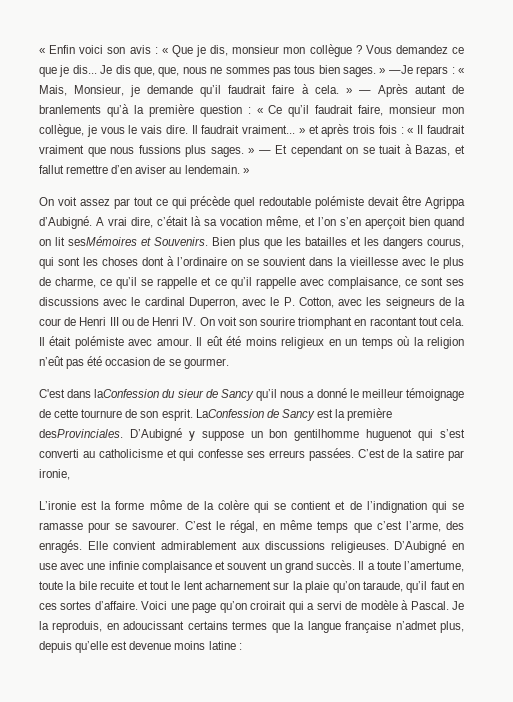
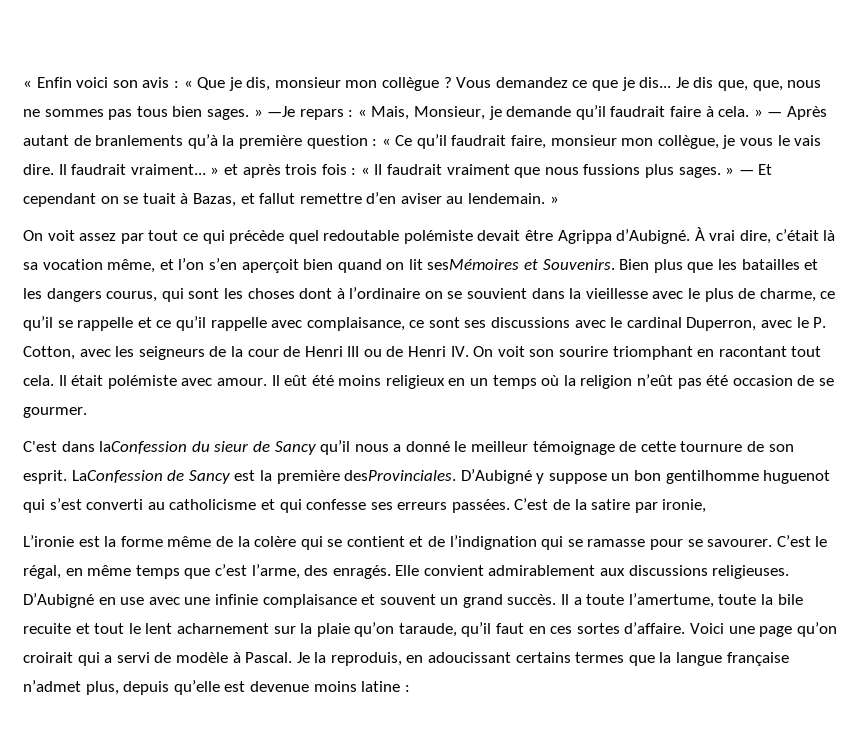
[96,217,104,226] A -> [694,227,705,241] À
[149,500,182,510] môme -> [167,536,212,547] même

